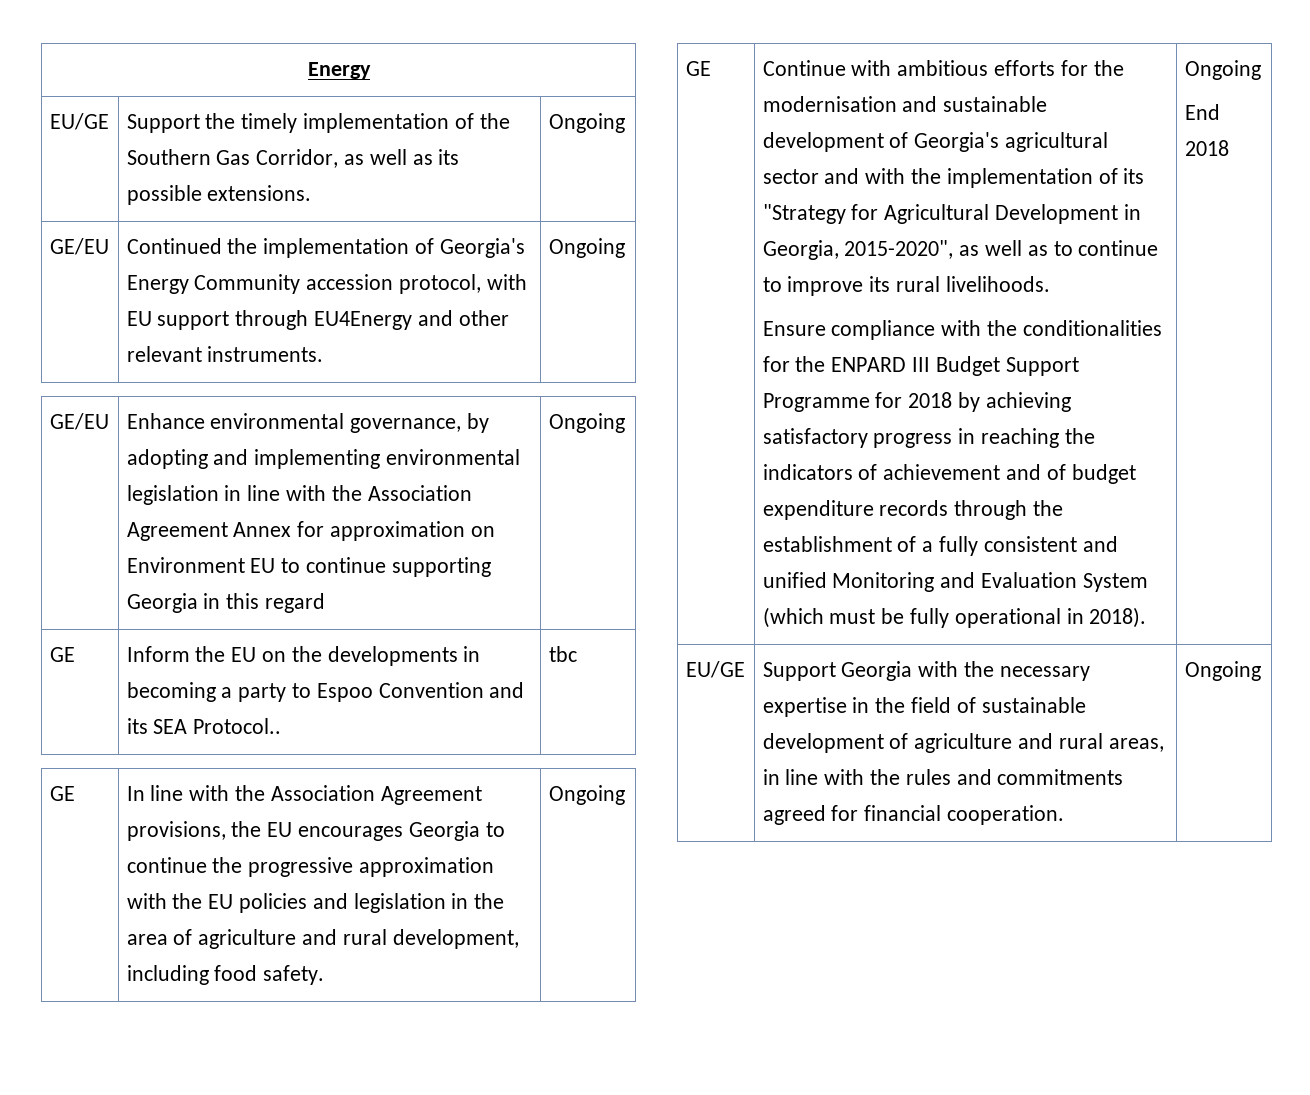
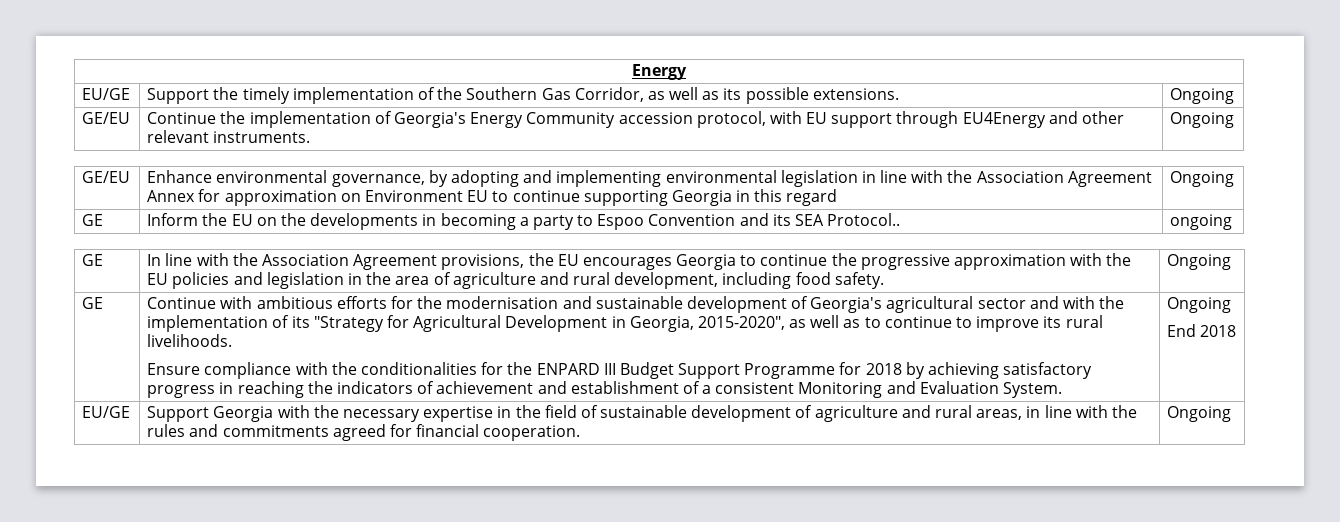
[126,238,222,254] Continued -> [147,112,217,124] Continue
[548,646,577,662] tbc -> [1170,214,1233,230] ongoing
[1046,464,1136,484] [762,500,1064,520] [762,536,1118,556] [762,572,1148,592] [762,607,1147,628] of budget expenditure records through the establishment of a fully consistent and unified Monitoring and Evaluation System (which must be fully operational in 2018). -> [570,381,1062,398] establishment of a consistent Monitoring and Evaluation System.

